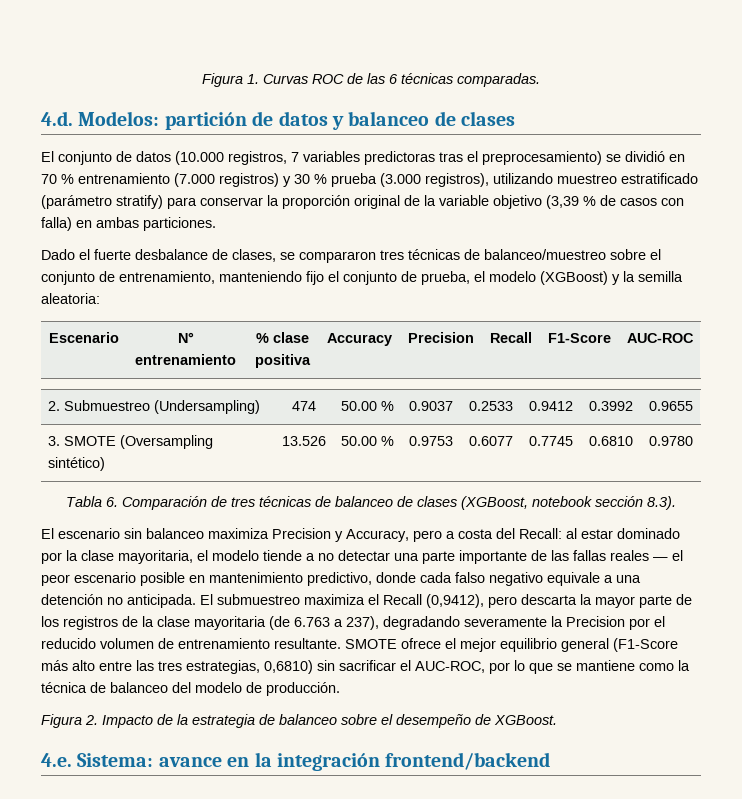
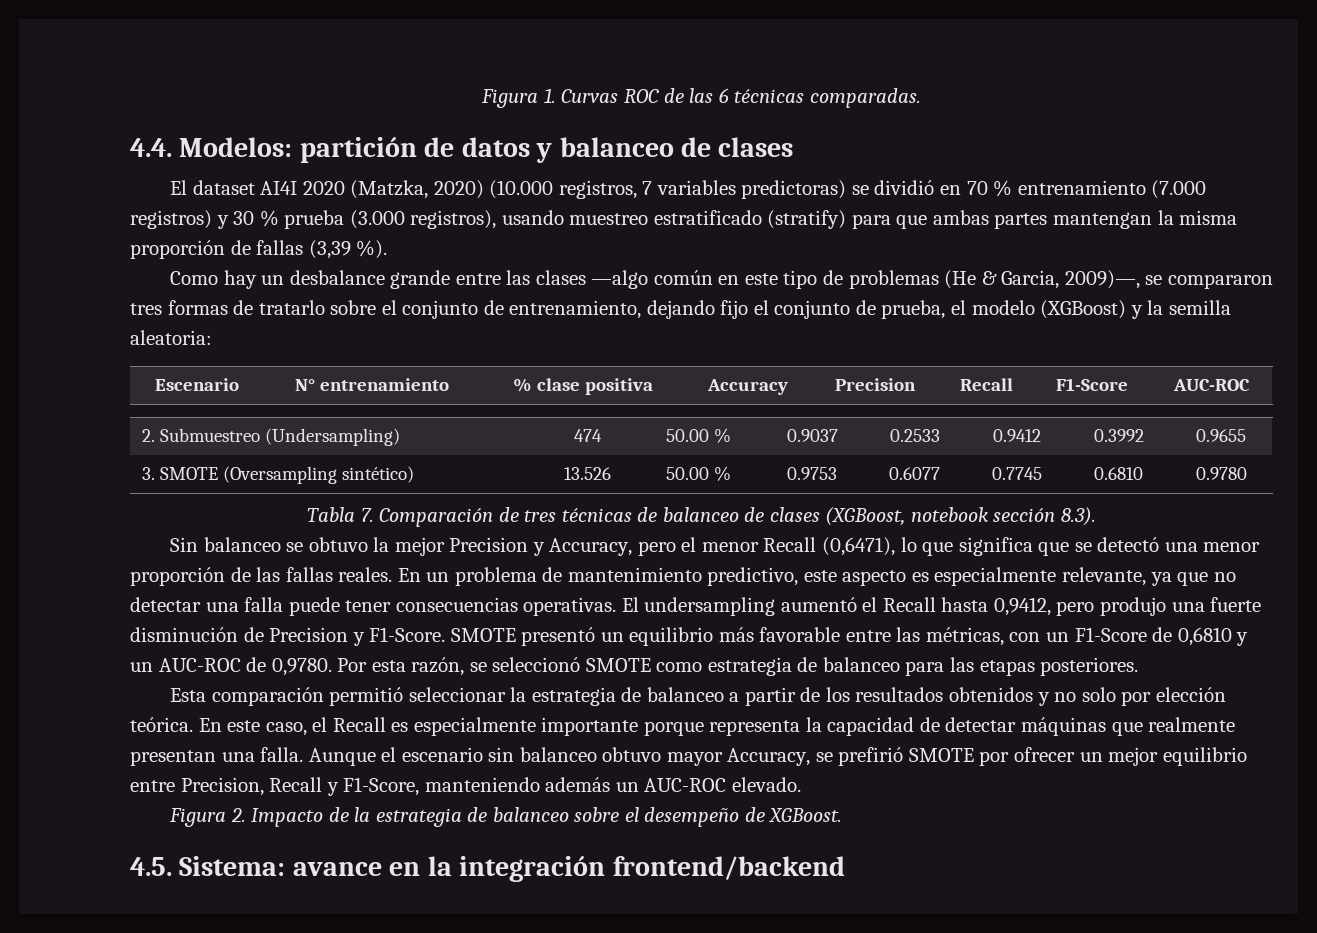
[41,111,73,126] 4.d. -> [130,138,172,157] 4.4.
[58,151,602,165] conjunto de datos (10.000 registros, 7 variables predictoras tras el preprocesamiento) -> [192,180,847,199] dataset AI4I 2020 (Matzka, 2020) (10.000 registros, 7 variables predictoras)
[493,173,553,184] utilizando -> [501,210,564,225] usando
[41,195,684,209] [41,217,216,231] [41,249,606,263] (parámetro stratify) para conservar la proporción original de la variable objetivo (3,39 % de casos con falla) en ambas particiones. // Dado el fuerte desbalance de clases, se compararon tres técnicas de balanceo/muestreo -> [767,210,1238,229] [130,240,388,259] [170,270,1273,289] [130,300,325,315] (stratify) para que ambas partes mantengan la misma proporción de fallas (3,39 %). // Como hay un desbalance grande entre las clases —algo común en este tipo de problemas (He & Garcia, 2009)—, se compararon tres formas de tratarlo
[219,271,302,282] manteniendo -> [646,300,715,319] dejando
[106,497,118,507] 6. -> [360,508,374,522] 7.
[41,528,680,542] [41,550,683,564] [41,572,641,586] [41,594,692,608] [41,616,665,630] [41,638,678,652] [41,660,690,674] [41,682,340,696] El escenario sin balanceo maximiza Precision y Accuracy, pero a costa del Recall: al estar dominado por la clase mayoritaria, el modelo tiende a no detectar una parte importante de las fallas reales — el peor escenario posible en mantenimiento predictivo, donde cada falso negativo equivale a una detención no anticipada. El submuestreo maximiza el Recall (0,9412), pero descarta la mayor parte de los registros de la clase mayoritaria (de 6.763 a 237), degradando severamente la Precision por el reducido volumen de entrenamiento resultante. SMOTE ofrece el mejor equilibrio general (F1-Score más alto entre las tres estrategias, 0,6810) sin sacrificar el AUC-ROC, por lo que se mantiene como la técnica de balanceo del modelo de producción. -> [170,537,1261,556] [130,567,1236,586] [130,597,1262,616] [130,627,1249,646] [130,657,1139,676] [170,687,1226,706] [130,717,1236,736] [130,747,1247,766] [130,777,801,796] Sin balanceo se obtuvo la mejor Precision y Accuracy, pero el menor Recall (0,6471), lo que significa que se detectó una menor proporción de las fallas reales. En un problema de mantenimiento predictivo, este aspecto es especialmente relevante, ya que no detectar una falla puede tener consecuencias operativas. El undersampling aumentó el Recall hasta 0,9412, pero produjo una fuerte disminución de Precision y F1-Score. SMOTE presentó un equilibrio más favorable entre las métricas, con un F1-Score de 0,6810 y un AUC-ROC de 0,9780. Por esta razón, se seleccionó SMOTE como estrategia de balanceo para las etapas posteriores. // Esta comparación permitió seleccionar la estrategia de balanceo a partir de los resultados obtenidos y no solo por elección teórica. En este caso, el Recall es especialmente importante porque representa la capacidad de detectar máquinas que realmente presentan una falla. Aunque el escenario sin balanceo obtuvo mayor Accuracy, se prefirió SMOTE por ofrecer un mejor equilibrio entre Precision, Recall y F1-Score, manteniendo además un AUC-ROC elevado.
[41,753,72,767] 4.e. -> [130,857,172,876] 4.5.

